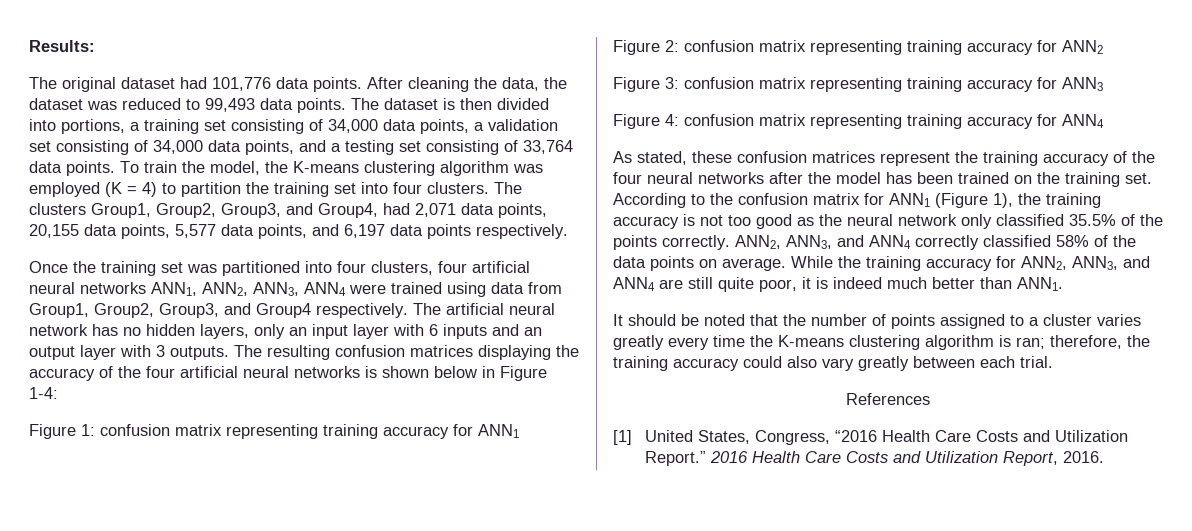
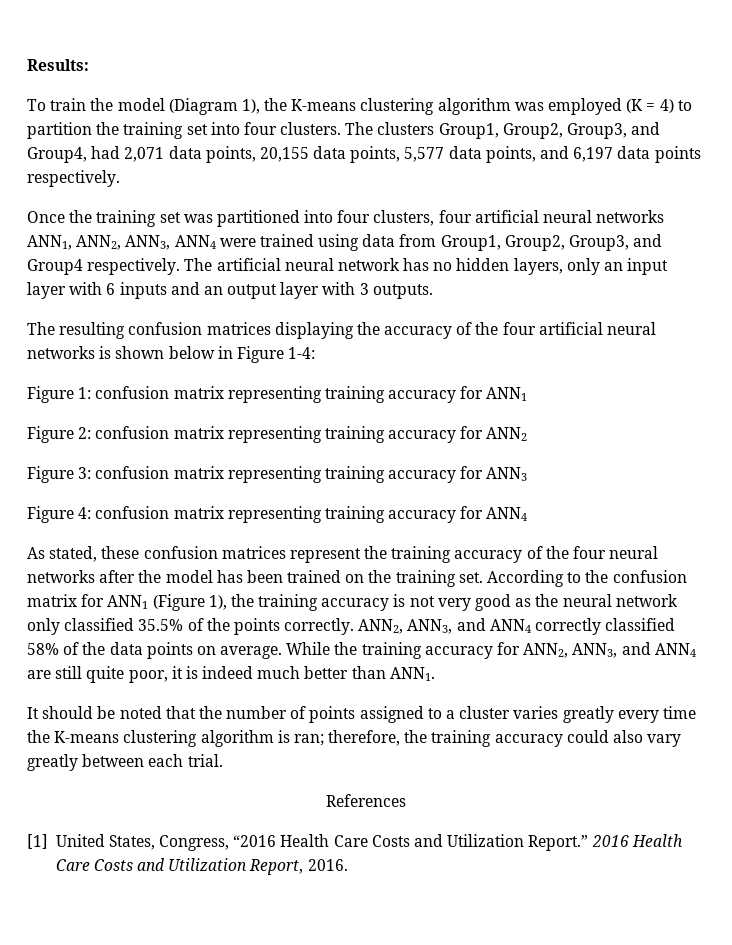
[29,77,567,92] [29,98,549,113] [29,119,558,134] [29,140,573,155] [29,161,260,176] The original dataset had 101,776 data points. After cleaning the data, the dataset was reduced to 99,493 data points. The dataset is then divided into portions, a training set consisting of 34,000 data points, a validation set consisting of 34,000 data points, and a testing set consisting of 33,764 data points. To train the model, -> [27,98,260,115] To train the model (Diagram 1),
(229, 353) none -> (433, 291) //
[728,215,751,226] too -> [437,598,471,611] very

